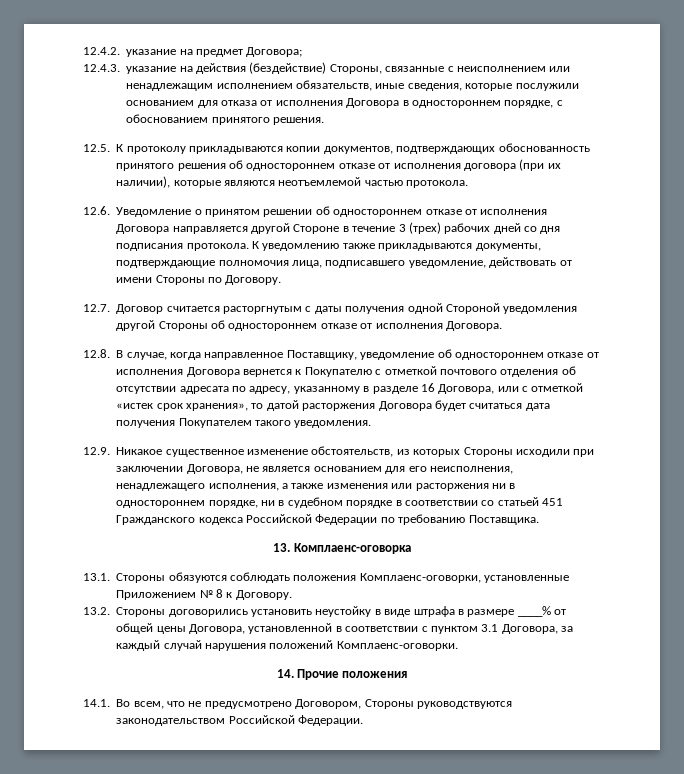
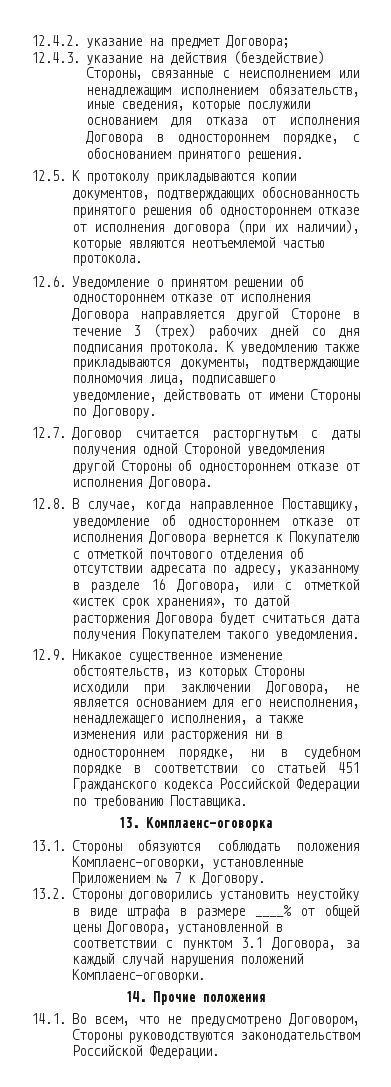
[216,589,223,598] 8 -> [173,872,181,883] 7

